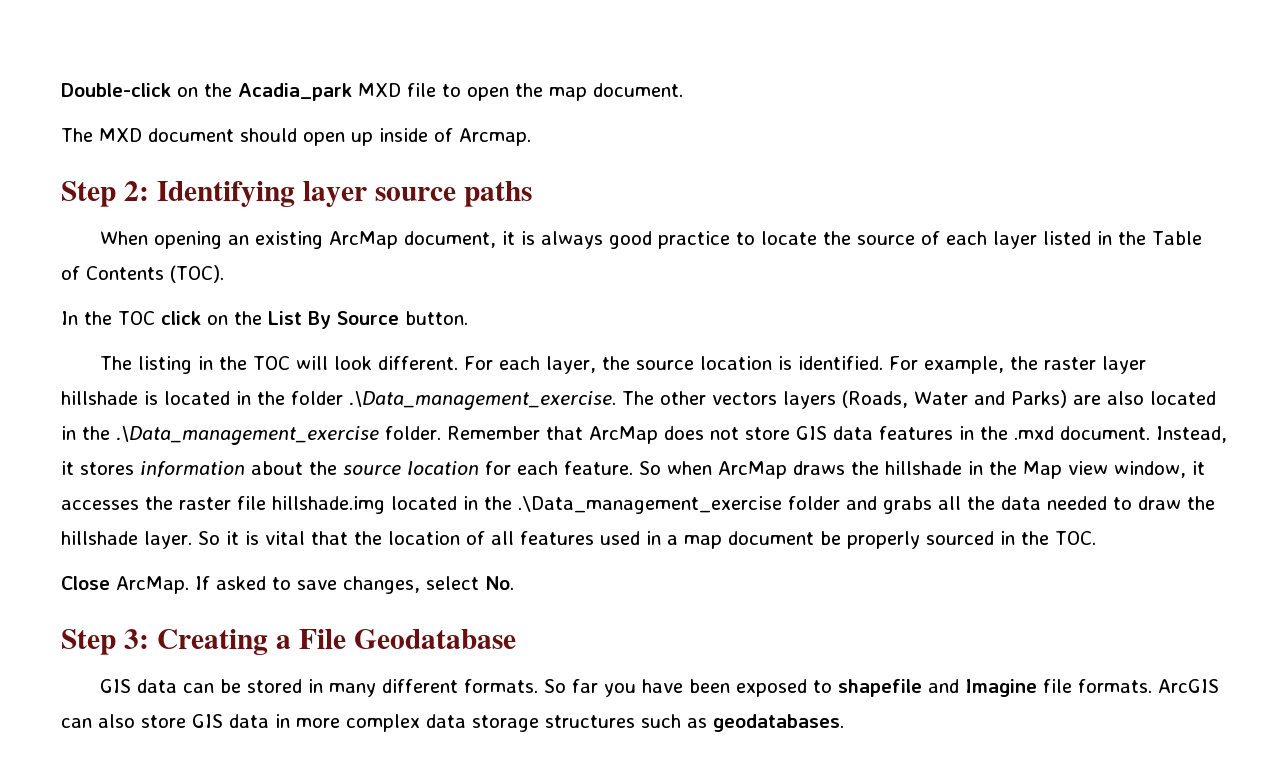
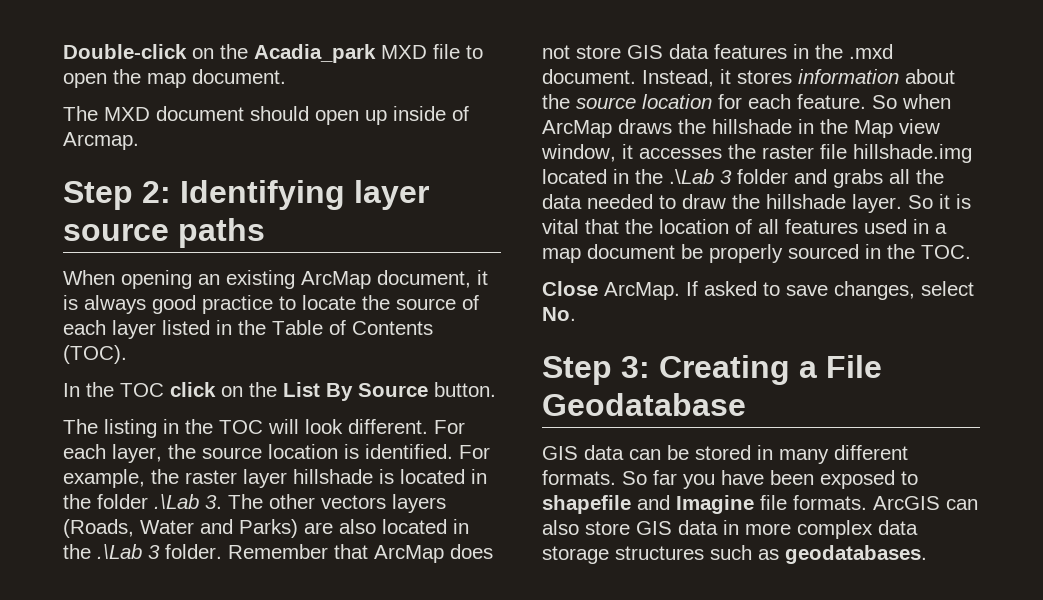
[349,391,616,410] .\Data_management_exercise. -> [154,494,222,509] .\Lab 3.
[116,426,379,445] .\Data_management_exercise -> [97,544,160,559] .\Lab 3
[518,496,782,514] .\Data_management_exercise -> [669,169,732,184] .\Lab 3

